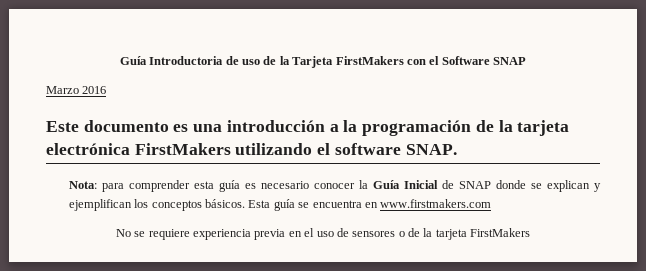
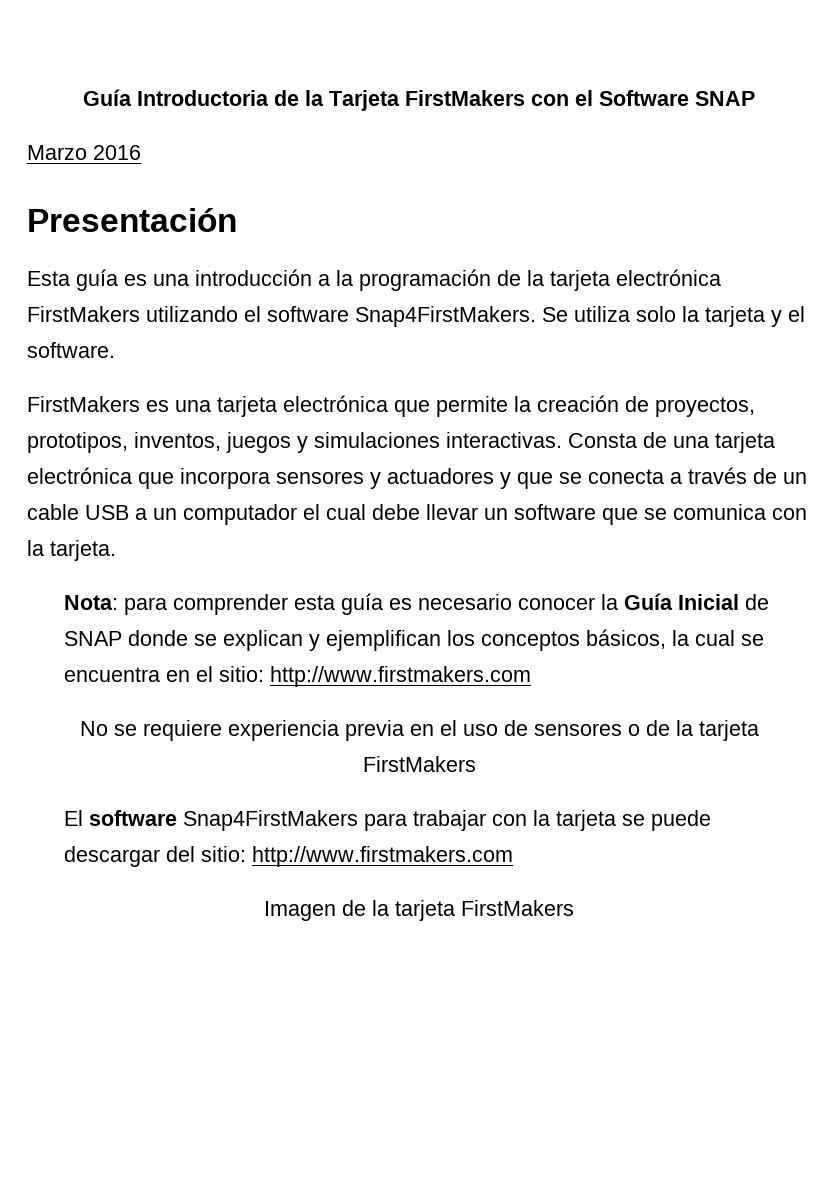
[242,56,277,65] uso de -> (299, 98) none
[46,120,169,132] Este documento -> [27,208,237,232] [27,269,118,291] Presentación // Esta guía
[405,144,457,155] SNAP. -> [355,306,805,327] [27,342,115,358] [27,395,755,417] [27,432,775,453] [27,467,807,489] [27,504,807,525] [27,540,116,561] Snap4FirstMakers. Se utiliza solo la tarjeta y el software. // FirstMakers es una tarjeta electrónica que permite la creación de proyectos, prototipos, inventos, juegos y simulaciones interactivas. Consta de una tarjeta electrónica que incorpora sensores y actuadores y que se conecta a través de un cable USB a un computador el cual debe llevar un software que se comunica con la tarjeta.
[205,199,492,211] básicos. Esta guía se encuentra en www.firstmakers.com -> [585,629,764,649] [63,666,531,687] básicos, la cual se encuentra en el sitio: http://www.firstmakers.com
(531, 232) none -> [63,810,711,831] [63,846,513,867] [264,900,574,921] // El software Snap4FirstMakers para trabajar con la tarjeta se puede descargar del sitio: http://www.firstmakers.com // Imagen de la tarjeta FirstMakers

